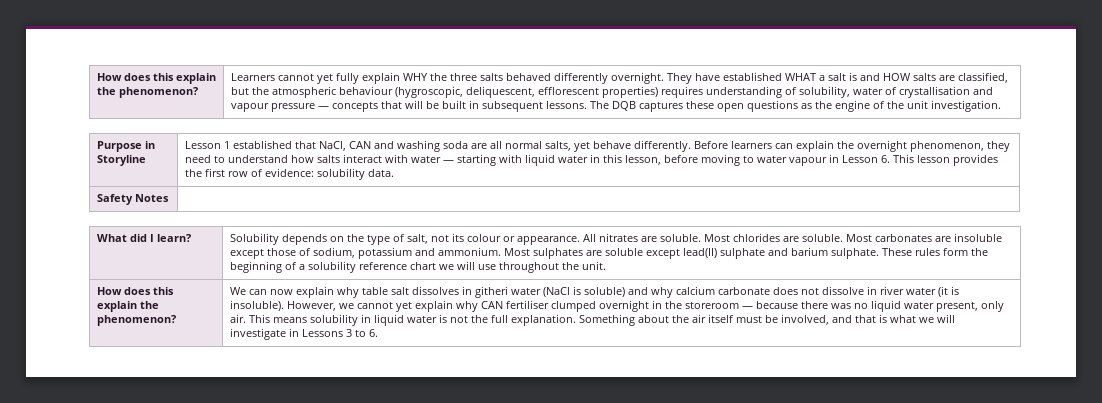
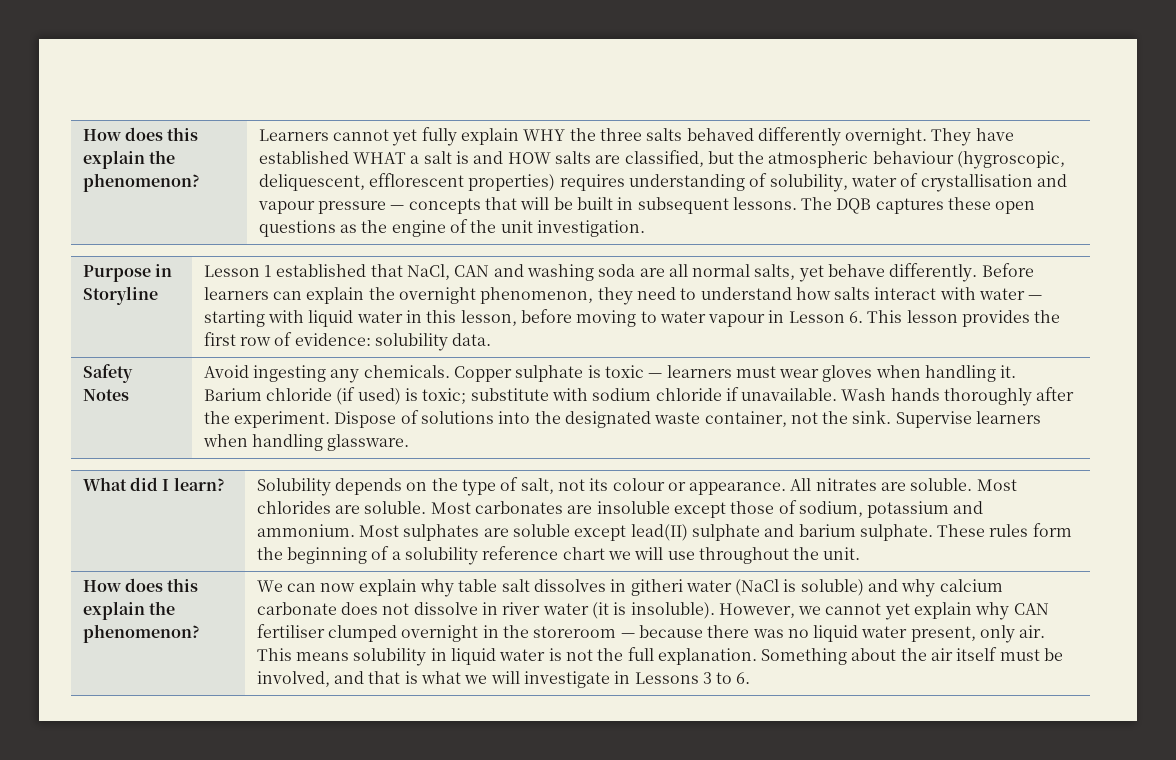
(169, 198) none -> [203,365,1017,383] [203,387,1075,406] [203,410,1042,428] [202,434,410,451] Avoid ingesting any chemicals. Copper sulphate is toxic — learners must wear gloves when handling it. Barium chloride (if used) is toxic; substitute with sodium chloride if unavailable. Wash hands thoroughly after the experiment. Dispose of solutions into the designated waste container, not the sink. Supervise learners when handling glassware.

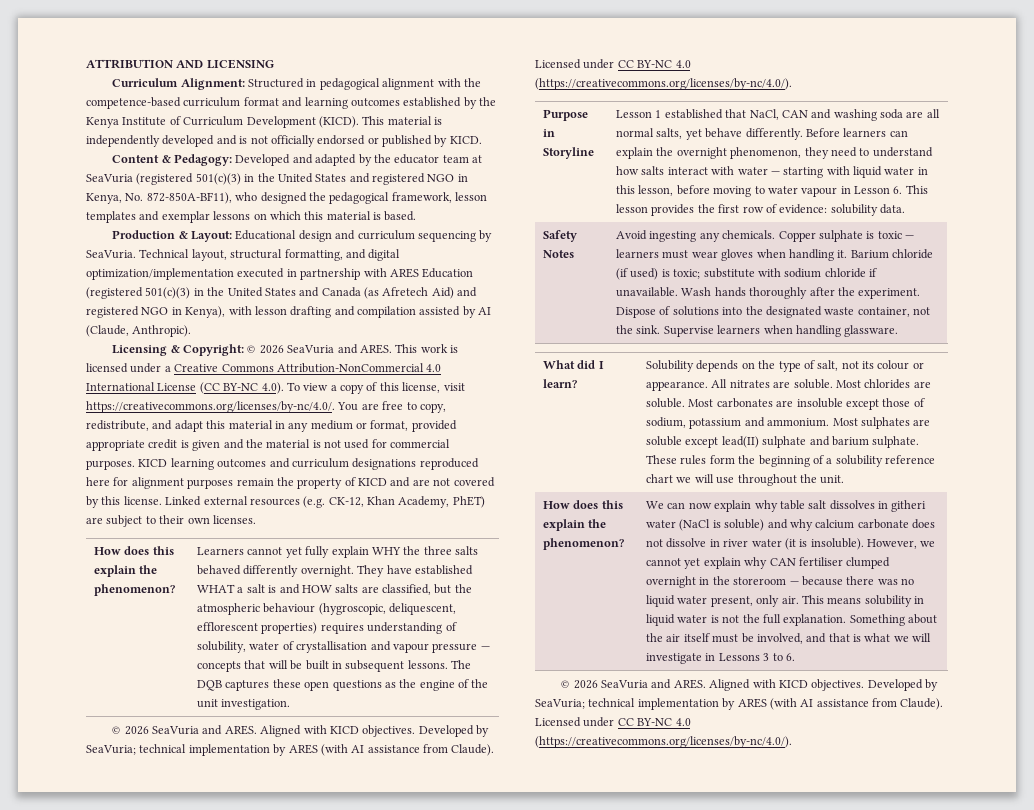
(82, 135) none -> [86,59,274,69] [112,78,481,90] [86,97,496,109] [86,116,442,128] [86,135,482,147] [112,154,483,166] [86,173,468,185] [86,192,487,204] [86,211,417,223] [112,230,493,242] [86,249,401,261] [86,268,474,280] [86,287,478,299] [86,306,492,318] [86,325,192,337] [112,344,459,356] [86,363,442,373] [86,382,465,394] [86,401,446,413] [86,420,457,432] [86,439,451,451] [86,458,479,470] [86,477,495,489] [86,496,485,508] [86,515,256,527] ATTRIBUTION AND LICENSING // Curriculum Alignment: Structured in pedagogical alignment with the competence-based curriculum format and learning outcomes established by the Kenya Institute of Curriculum Development (KICD). This material is independently developed and is not officially endorsed or published by KICD. // Content & Pedagogy: Developed and adapted by the educator team at SeaVuria (registered 501(c)(3) in the United States and registered NGO in Kenya, No. 872-850A-BF11), who designed the pedagogical framework, lesson templates and exemplar lessons on which this material is based. // Production & Layout: Educational design and curriculum sequencing by SeaVuria. Technical layout, structural formatting, and digital optimization/implementation executed in partnership with ARES Education (registered 501(c)(3) in the United States and Canada (as Afretech Aid) and registered NGO in Kenya), with lesson drafting and compilation assisted by AI (Claude, Anthropic). // Licensing & Copyright: © 2026 SeaVuria and ARES. This work is licensed under a Creative Commons Attribution-NonCommercial 4.0 International License (CC BY-NC 4.0). To view a copy of this license, visit https://creativecommons.org/licenses/by-nc/4.0/. You are free to copy, redistribute, and adapt this material in any medium or format, provided appropriate credit is given and the material is not used for commercial purposes. KICD learning outcomes and curriculum designations reproduced here for alignment purposes remain the property of KICD and are not covered by this license. Linked external resources (e.g. CK-12, Khan Academy, PhET) are subject to their own licenses. //
(645, 228) none -> [112,725,490,737] [86,744,495,756] [535,59,691,69] [535,78,792,90] // © 2026 SeaVuria and ARES. Aligned with KICD objectives. Developed by SeaVuria; technical implementation by ARES (with AI assistance from Claude). Licensed under CC BY-NC 4.0 (https://creativecommons.org/licenses/by-nc/4.0/).
(751, 678) none -> [561,679,939,691] [535,698,944,710] [535,717,691,727] [535,736,792,748] // © 2026 SeaVuria and ARES. Aligned with KICD objectives. Developed by SeaVuria; technical implementation by ARES (with AI assistance from Claude). Licensed under CC BY-NC 4.0 (https://creativecommons.org/licenses/by-nc/4.0/).

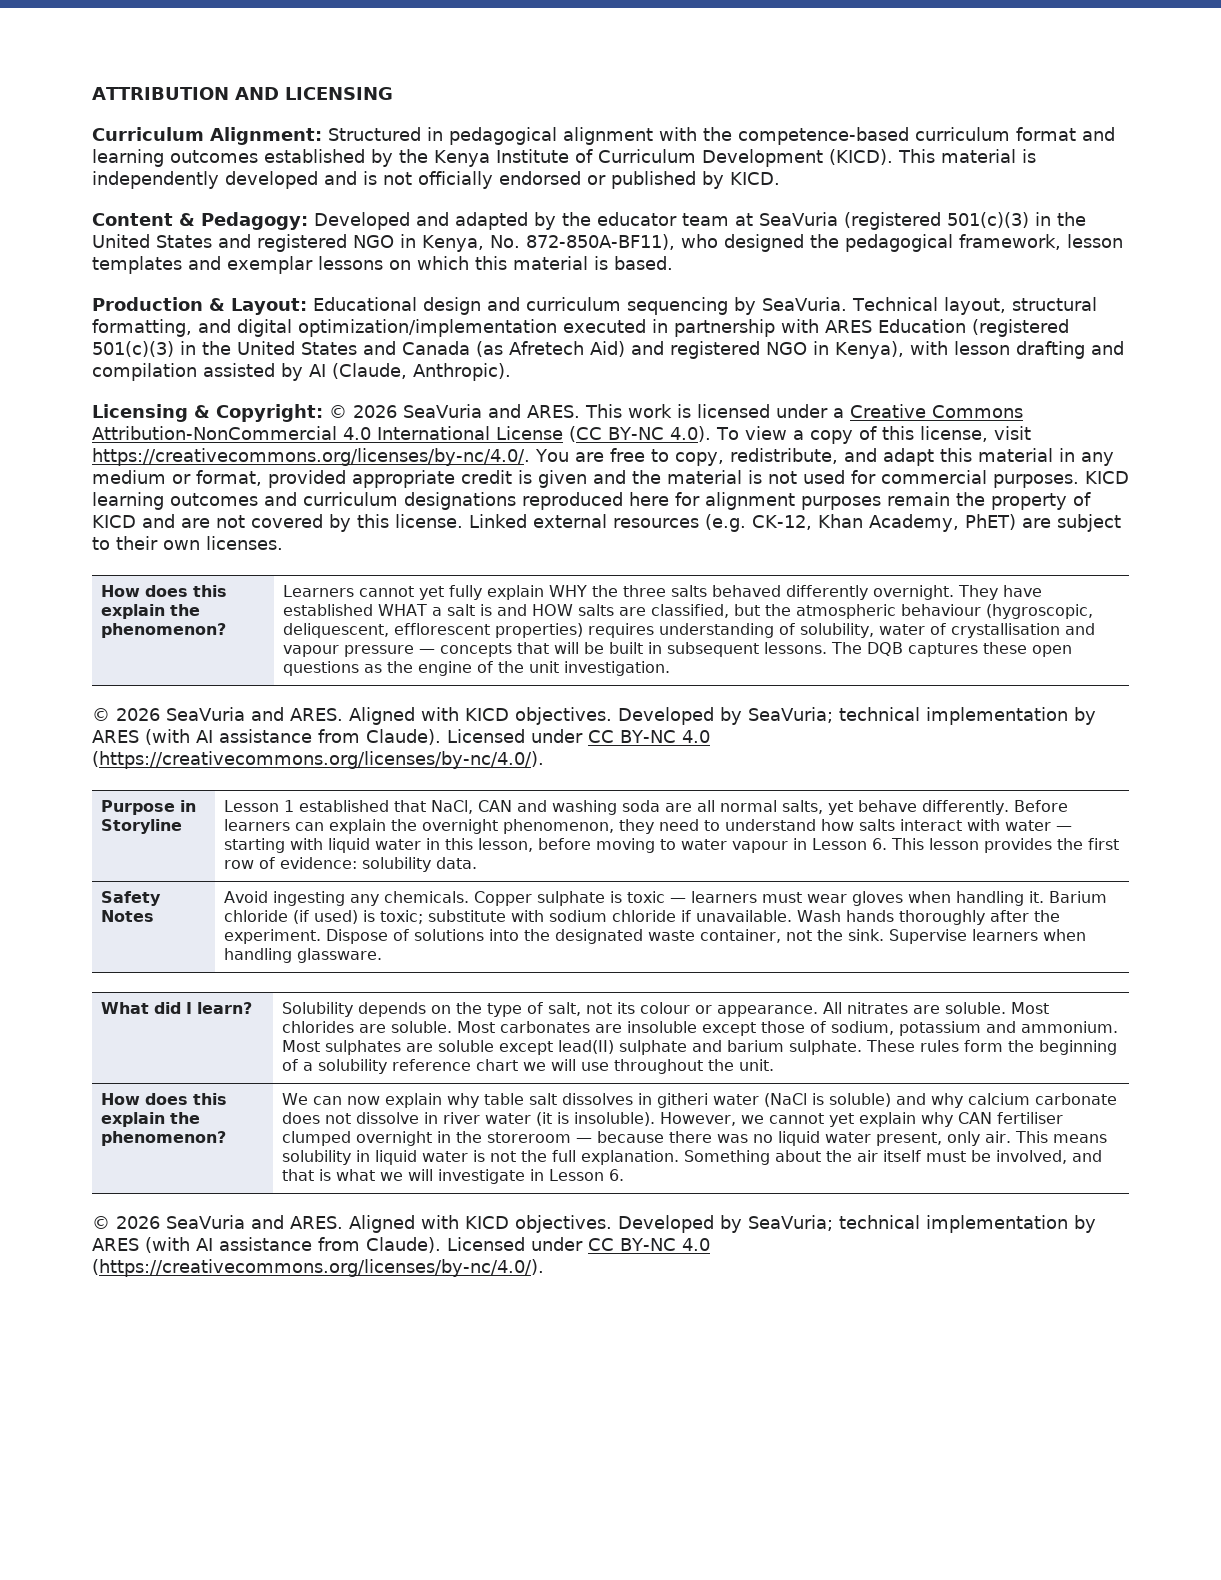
[718,653,783,661] Lessons 3 to -> [548,1169,604,1181] Lesson

